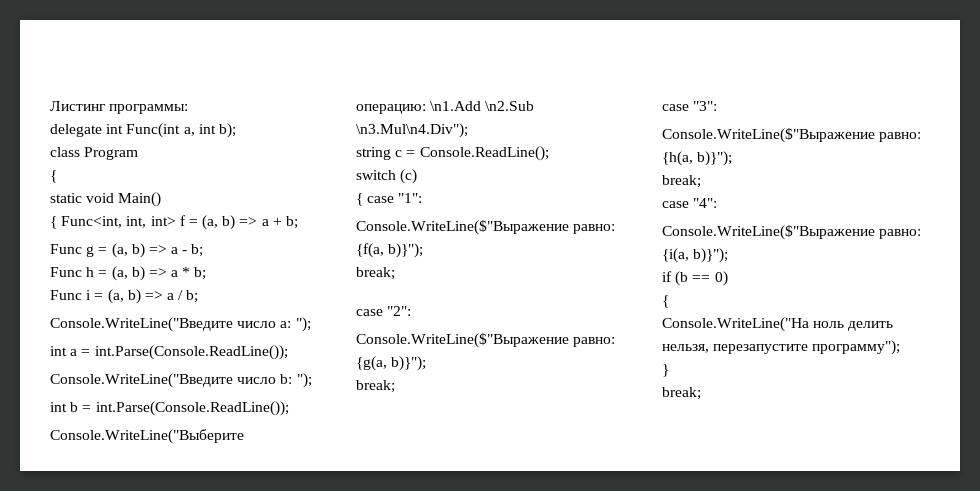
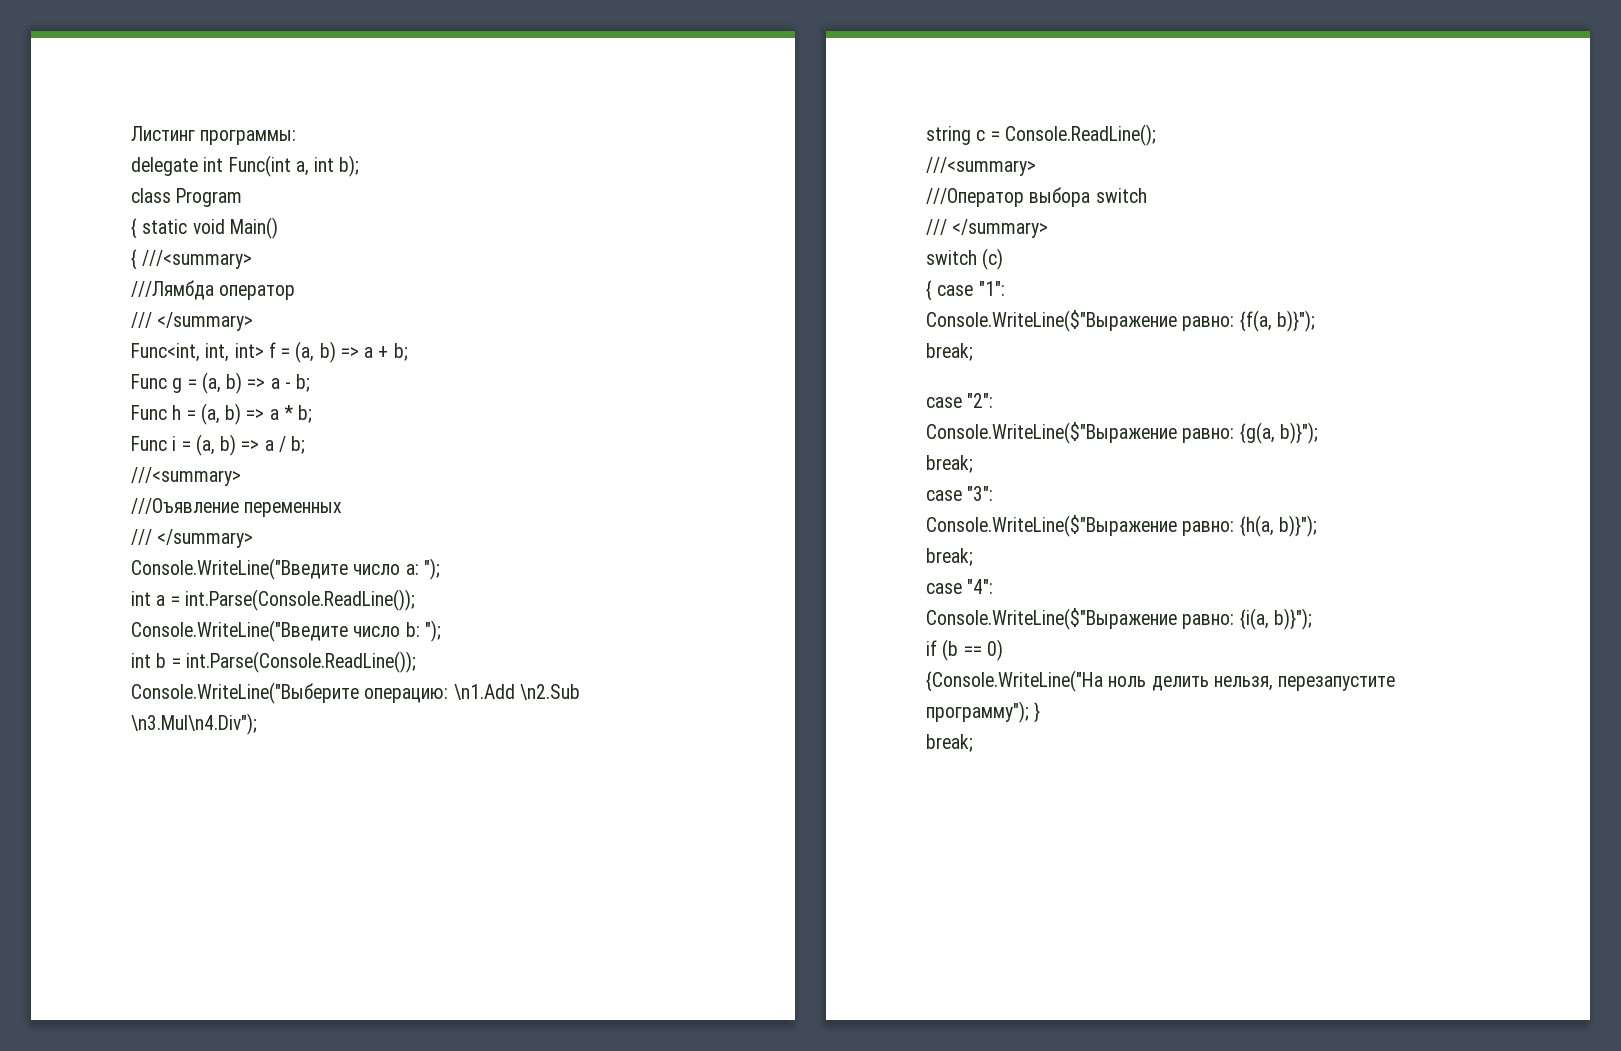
(57, 176) // -> (137, 228) none
(57, 222) none -> [142,250,253,269] [131,280,296,300] [131,312,254,331] ///<summary> // ///Лямбда оператор // /// </summary> //
(199, 296) none -> [131,467,241,486] [131,498,343,517] [131,529,254,548] // ///<summary> // ///Оъявление переменных // /// </summary>
(549, 153) none -> [926,157,1036,176] [926,187,1147,207] [926,219,1049,238] // ///<summary> // ///Оператор выбора switch // /// </summary>
[662,295,669,308] [662,317,809,332] { // Console.WriteLine("На -> [926,670,1103,692] {Console.WriteLine("На
(901, 347) // -> (1029, 712) none

